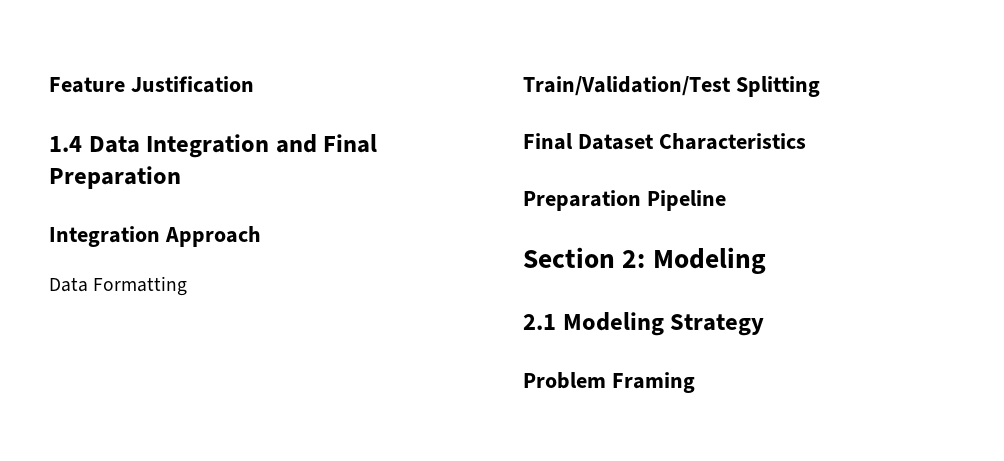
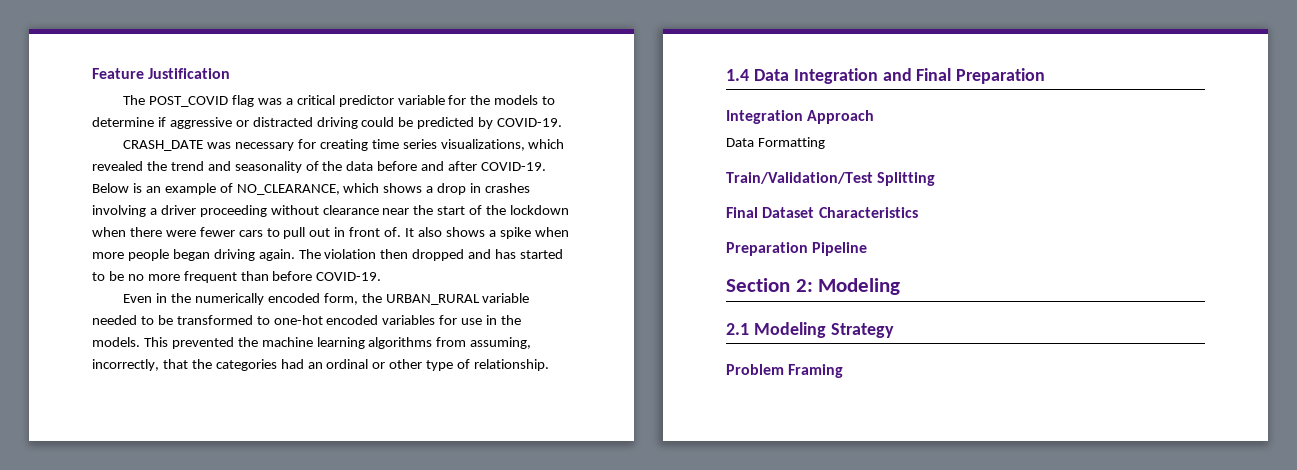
(254, 84) none -> [123,95,556,107] [92,117,563,129] [123,139,565,151] [92,161,547,173] [92,183,531,195] [92,205,570,217] [92,227,569,239] [92,249,564,261] [92,271,382,283] [123,293,530,305] [92,315,522,325] [92,337,532,349] [92,359,550,371] // The POST_COVID flag was a critical predictor variable for the models to determine if aggressive or distracted driving could be predicted by COVID-19. // CRASH_DATE was necessary for creating time series visualizations, which revealed the trend and seasonality of the data before and after COVID-19. Below is an example of NO_CLEARANCE, which shows a drop in crashes involving a driver proceeding without clearance near the start of the lockdown when there were fewer cars to pull out in front of. It also shows a spike when more people began driving again. The violation then dropped and has started to be no more frequent than before COVID-19. // Even in the numerically encoded form, the URBAN_RURAL variable needed to be transformed to one-hot encoded variables for use in the models. This prevented the machine learning algorithms from assuming, incorrectly, that the categories had an ordinal or other type of relationship.

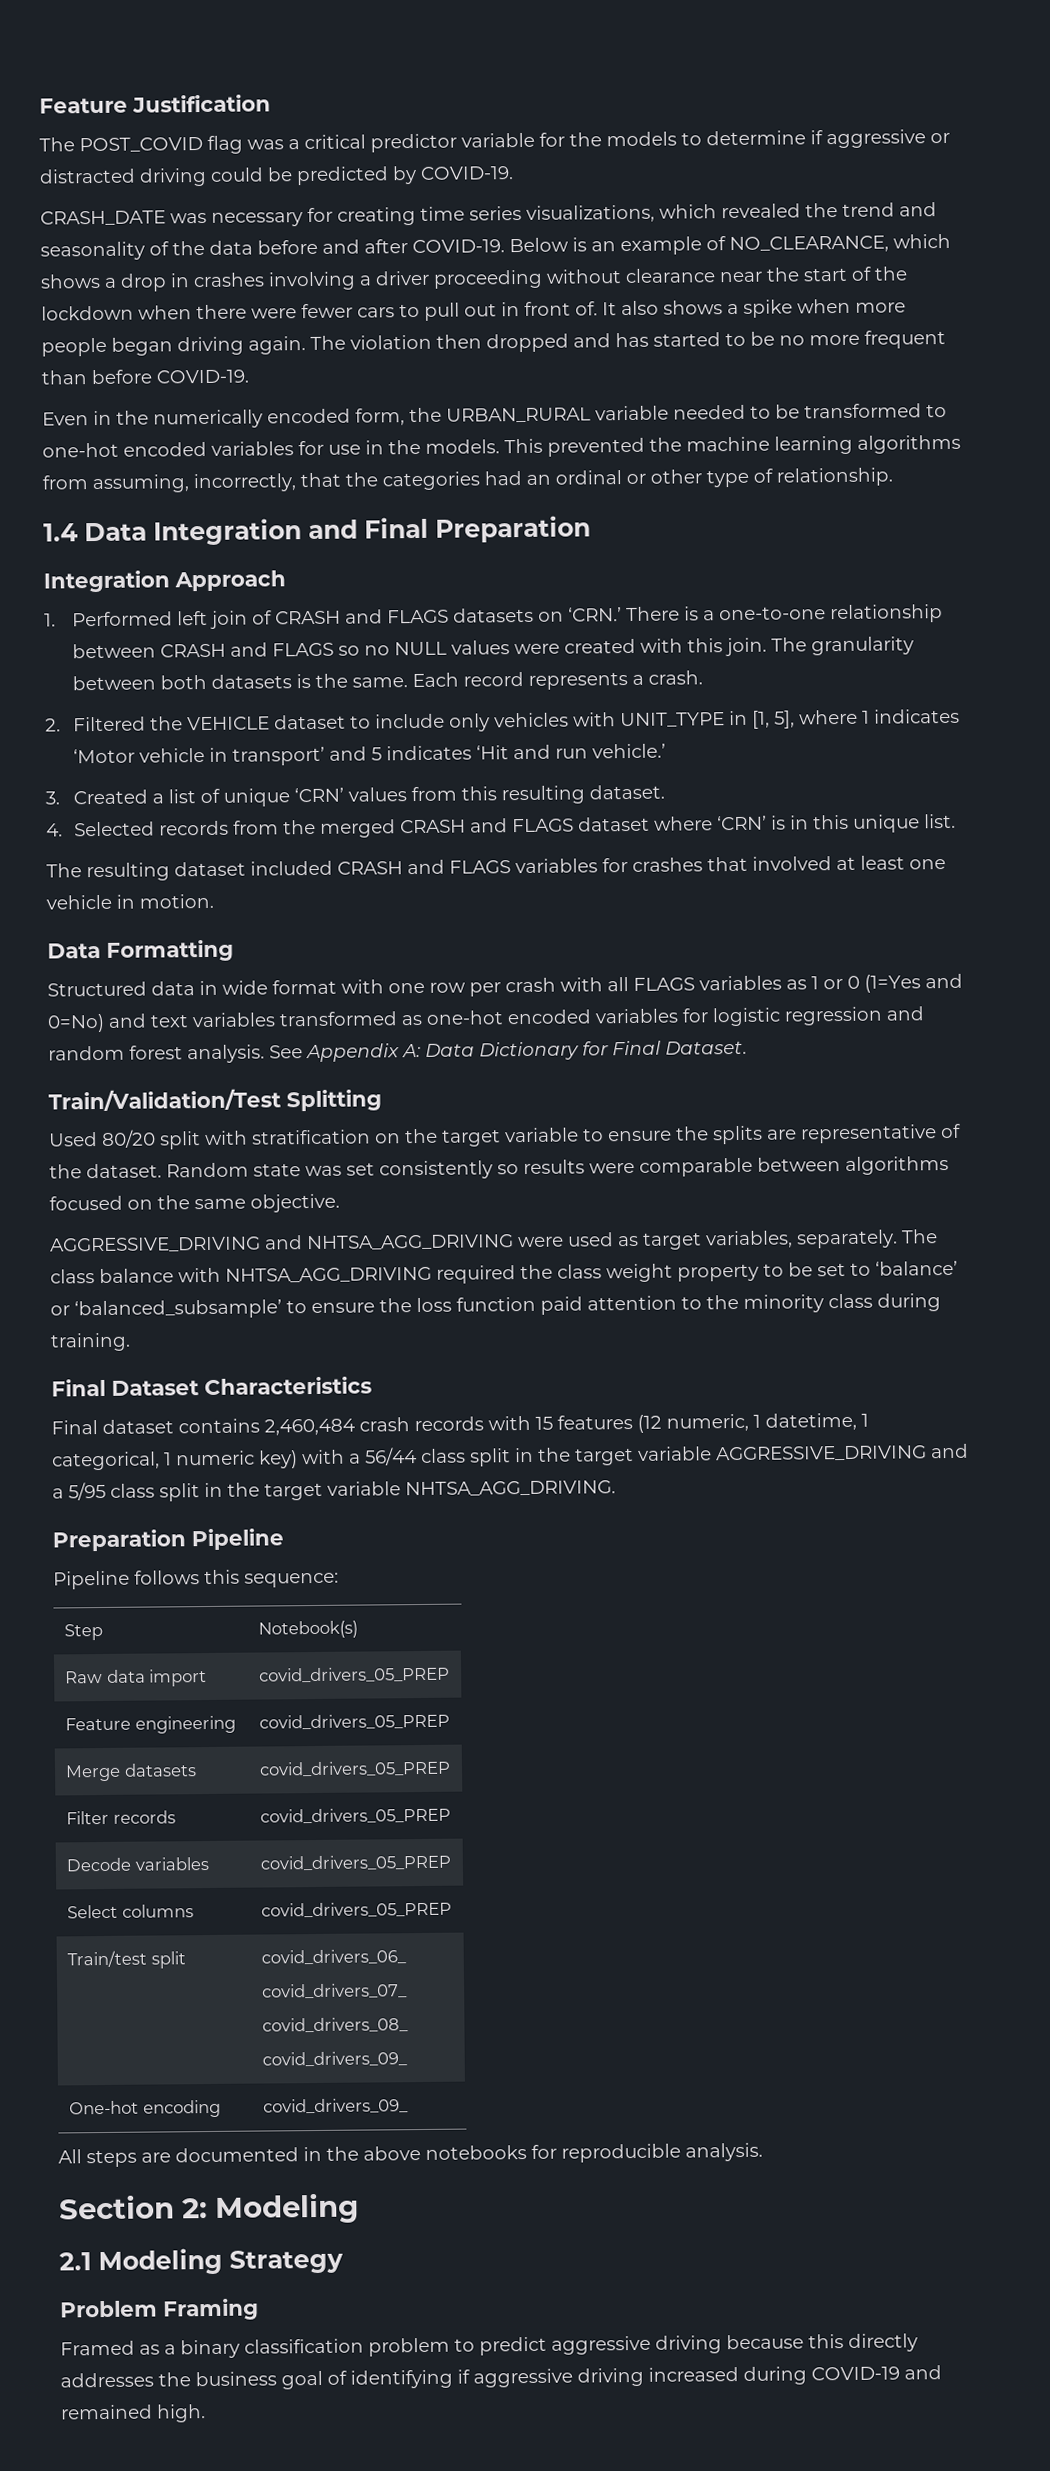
[726,137,825,149] [726,172,936,186] [726,207,918,218] [726,242,868,256] Data Formatting // Train/Validation/Test Splitting // Final Dataset Characteristics // Preparation Pipeline -> [44,604,943,629] [71,636,914,659] [71,670,703,691] [45,708,960,732] [72,743,666,766] [45,784,665,807] [46,813,956,838] [46,855,946,882] [46,893,214,910] [47,939,234,962] [47,973,963,997] [47,1006,924,1033] [48,1040,747,1064] [48,1088,382,1112] [49,1123,961,1150] [49,1156,949,1180] [49,1193,340,1213] [50,1229,938,1253] [50,1260,958,1284] [50,1293,941,1320] [50,1332,131,1352] [51,1376,372,1397] [51,1412,869,1436] [52,1443,969,1471] [52,1480,616,1502] [52,1528,284,1552] [53,1569,339,1590] [64,1623,104,1641] [258,1620,359,1639] [65,1669,208,1687] [259,1666,451,1683] [65,1715,236,1734] [259,1713,451,1730] [65,1763,197,1782] [259,1760,452,1777] [66,1810,176,1825] [260,1807,452,1824] [66,1857,209,1872] [260,1854,452,1871] [67,1904,194,1919] [261,1901,453,1918] [67,1950,186,1969] [261,1949,408,1965] [262,1983,409,1999] [262,2017,410,2033] [262,2051,409,2067] [69,2099,221,2118] [263,2098,410,2114] [58,2142,763,2168] 1. Performed left join of CRASH and FLAGS datasets on ‘CRN.’ There is a one-to-one relationship between CRASH and FLAGS so no NULL values were created with this join. The granularity between both datasets is the same. Each record represents a crash. // 2. Filtered the VEHICLE dataset to include only vehicles with UNIT_TYPE in [1, 5], where 1 indicates ‘Motor vehicle in transport’ and 5 indicates ‘Hit and run vehicle.’ // 3. Created a list of unique ‘CRN’ values from this resulting dataset. // 4. Selected records from the merged CRASH and FLAGS dataset where ‘CRN’ is in this unique list. // The resulting dataset included CRASH and FLAGS variables for crashes that involved at least one vehicle in motion. // Data Formatting // Structured data in wide format with one row per crash with all FLAGS variables as 1 or 0 (1=Yes and 0=No) and text variables transformed as one-hot encoded variables for logistic regression and random forest analysis. See Appendix A: Data Dictionary for Final Dataset. // Train/Validation/Test Splitting // Used 80/20 split with stratification on the target variable to ensure the splits are representative of the dataset. Random state was set consistently so results were comparable between algorithms focused on the same objective. // AGGRESSIVE_DRIVING and NHTSA_AGG_DRIVING were used as target variables, separately. The class balance with NHTSA_AGG_DRIVING required the class weight property to be set to ‘balance’ or ‘balanced_subsample’ to ensure the loss function paid attention to the minority class during training. // Final Dataset Characteristics // Final dataset contains 2,460,484 crash records with 15 features (12 numeric, 1 datetime, 1 categorical, 1 numeric key) with a 56/44 class split in the target variable AGGRESSIVE_DRIVING and a 5/95 class split in the target variable NHTSA_AGG_DRIVING. // Preparation Pipeline // Pipeline follows this sequence: // Step | Notebook(s) // Raw data import | covid_drivers_05_PREP // Feature engineering | covid_drivers_05_PREP // Merge datasets | covid_drivers_05_PREP // Filter records | covid_drivers_05_PREP // Decode variables | covid_drivers_05_PREP // Select columns | covid_drivers_05_PREP // Train/test split | covid_drivers_06_ // covid_drivers_07_ // covid_drivers_08_ // covid_drivers_09_ // One-hot encoding | covid_drivers_09_ // All steps are documented in the above notebooks for reproducible analysis.
(844, 371) none -> [60,2333,918,2359] [60,2365,942,2390] [61,2404,206,2423] // Framed as a binary classification problem to predict aggressive driving because this directly addresses the business goal of identifying if aggressive driving increased during COVID-19 and remained high.

